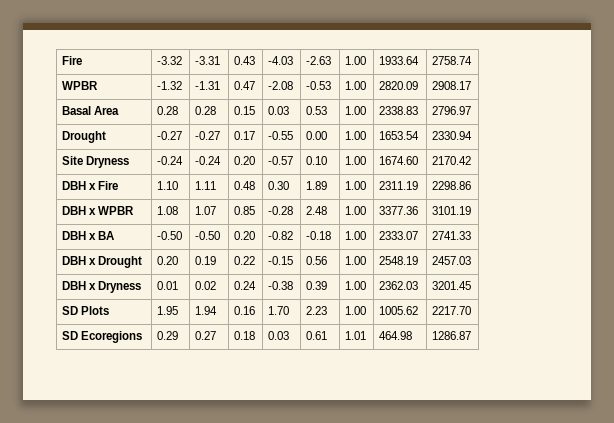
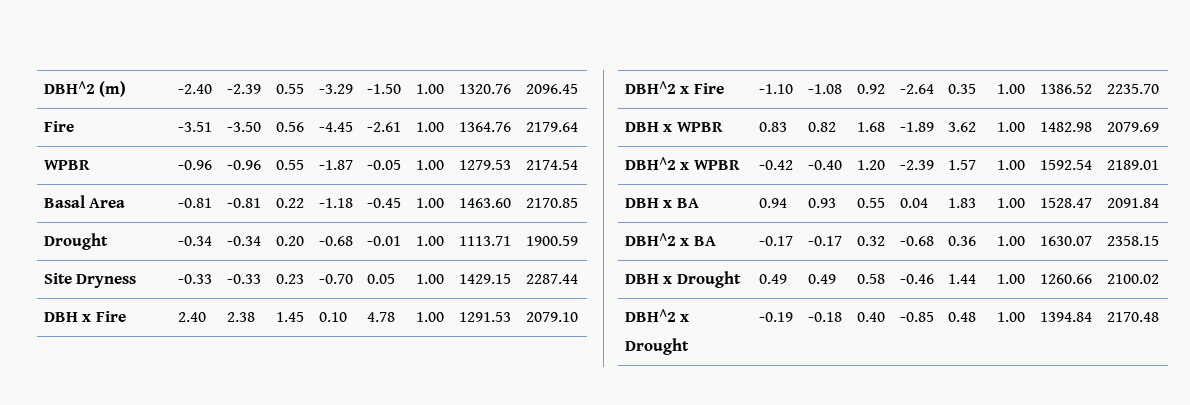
[62,56,83,65] [157,56,183,65] [195,56,221,65] [234,56,256,65] [268,56,294,65] [306,56,332,65] [345,56,367,65] [379,56,420,65] [432,56,473,65] [62,81,99,90] [157,81,183,90] [195,81,221,90] [234,81,256,90] [268,81,294,90] [306,81,332,90] [345,81,367,90] [379,81,419,90] [432,81,472,90] Fire | -3.32 | -3.31 | 0.43 | -4.03 | -2.63 | 1.00 | 1933.64 | 2758.74 // WPBR | -1.32 | -1.31 | 0.47 | -2.08 | -0.53 | 1.00 | 2820.09 | 2908.17 -> [43,81,127,97] [177,84,212,94] [226,84,261,94] [275,84,304,94] [318,84,353,94] [366,84,401,94] [415,84,444,94] [458,84,511,94] [525,84,578,94] [43,121,74,132] [177,122,212,132] [226,122,261,132] [275,122,304,132] [318,122,353,132] [366,122,401,132] [415,122,444,132] [458,122,511,132] [525,122,578,132] [43,160,90,170] [177,160,212,170] [226,160,261,170] [275,160,304,170] [318,160,353,170] [366,160,401,170] [415,160,444,170] [458,160,511,170] [525,160,578,170] DBH^2 (m) | -2.40 | -2.39 | 0.55 | -3.29 | -1.50 | 1.00 | 1320.76 | 2096.45 // Fire | -3.51 | -3.50 | 0.56 | -4.45 | -2.61 | 1.00 | 1364.76 | 2179.64 // WPBR | -0.96 | -0.96 | 0.55 | -1.87 | -0.05 | 1.00 | 1279.53 | 2174.54
[157,106,179,115] [195,106,217,115] [234,106,256,115] [268,106,290,115] [306,106,328,115] [345,106,367,115] [379,106,419,115] [432,106,472,115] [62,131,107,143] [157,131,183,140] [195,131,221,140] [234,131,256,140] [268,131,294,140] [306,131,328,140] [345,131,367,140] [379,131,420,140] [432,131,473,140] 0.28 | 0.28 | 0.15 | 0.03 | 0.53 | 1.00 | 2338.83 | 2796.97 // Drought | -0.27 | -0.27 | 0.17 | -0.55 | 0.00 | 1.00 | 1653.54 | 2330.94 -> [177,198,212,208] [226,198,261,208] [275,198,304,208] [318,198,353,208] [366,198,401,208] [415,198,444,208] [458,198,511,208] [525,198,578,208] [43,233,108,250] [177,236,212,246] [226,236,261,246] [275,236,304,246] [318,236,353,246] [366,236,401,246] [415,236,444,246] [458,236,511,246] [525,236,578,246] -0.81 | -0.81 | 0.22 | -1.18 | -0.45 | 1.00 | 1463.60 | 2170.85 // Drought | -0.34 | -0.34 | 0.20 | -0.68 | -0.01 | 1.00 | 1113.71 | 1900.59
[157,156,184,165] [195,156,222,165] [234,156,256,165] [268,156,294,165] [306,156,328,165] [345,156,367,165] [379,156,419,165] [432,156,472,165] -0.24 | -0.24 | 0.20 | -0.57 | 0.10 | 1.00 | 1674.60 | 2170.42 -> [177,274,212,284] [226,274,261,284] [275,274,304,284] [318,274,353,284] [366,274,395,284] [415,274,444,284] [458,274,511,284] [525,274,578,284] -0.33 | -0.33 | 0.23 | -0.70 | 0.05 | 1.00 | 1429.15 | 2287.44
[157,181,179,190] [195,181,217,190] [234,181,256,190] [268,181,290,190] [306,181,328,190] [345,181,367,190] [379,181,419,190] [432,181,472,190] [62,206,135,215] [157,206,179,215] [195,206,217,215] [234,206,256,215] [268,206,294,215] [306,206,328,215] [345,206,367,215] [379,206,419,215] [432,206,472,215] [62,231,115,240] [157,231,183,240] [195,231,221,240] [234,231,256,240] [268,231,294,240] [306,231,332,240] [345,231,367,240] [379,231,419,240] [432,231,472,240] [62,256,143,268] [157,256,179,265] [195,256,217,265] [234,256,256,265] [268,256,294,265] [306,256,328,265] [345,256,367,265] [379,256,419,265] [432,256,472,265] [62,281,142,293] [157,281,179,290] [195,281,217,290] [234,281,257,290] [268,281,294,290] [306,281,328,290] [345,281,367,290] [379,281,419,290] [432,281,472,290] [62,306,110,315] [157,306,179,315] [195,306,218,315] [234,306,256,315] [268,306,290,315] [306,306,328,315] [345,306,367,315] [379,306,419,315] [432,306,472,315] [62,331,143,343] [157,331,179,340] [195,331,217,340] [234,331,256,340] [268,331,290,340] [306,331,328,340] [345,331,367,340] [379,331,413,340] [432,331,472,340] 1.10 | 1.11 | 0.48 | 0.30 | 1.89 | 1.00 | 2311.19 | 2298.86 // DBH x WPBR | 1.08 | 1.07 | 0.85 | -0.28 | 2.48 | 1.00 | 3377.36 | 3101.19 // DBH x BA | -0.50 | -0.50 | 0.20 | -0.82 | -0.18 | 1.00 | 2333.07 | 2741.33 // DBH x Drought | 0.20 | 0.19 | 0.22 | -0.15 | 0.56 | 1.00 | 2548.19 | 2457.03 // DBH x Dryness | 0.01 | 0.02 | 0.24 | -0.38 | 0.39 | 1.00 | 2362.03 | 3201.45 // SD Plots | 1.95 | 1.94 | 0.16 | 1.70 | 2.23 | 1.00 | 1005.62 | 2217.70 // SD Ecoregions | 0.29 | 0.27 | 0.18 | 0.03 | 0.61 | 1.01 | 464.98 | 1286.87 -> [177,312,206,322] [226,312,255,322] [275,312,304,322] [318,312,347,322] [366,312,395,322] [415,312,444,322] [458,312,511,322] [525,312,578,322] [624,81,725,94] [758,84,793,94] [807,84,842,94] [856,84,885,94] [899,84,934,94] [947,84,976,94] [996,84,1025,94] [1039,84,1092,94] [1106,84,1159,94] [624,122,724,132] [758,122,787,132] [807,122,836,132] [856,122,885,132] [899,122,934,132] [947,122,976,132] [996,122,1025,132] [1039,122,1092,132] [1106,122,1159,132] [624,157,741,170] [758,160,793,170] [807,160,842,170] [856,160,885,170] [899,160,934,170] [947,160,976,170] [996,160,1025,170] [1039,160,1092,170] [1106,160,1159,170] [624,198,700,208] [758,198,787,208] [807,198,836,208] [856,198,885,208] [899,198,928,208] [947,198,976,208] [996,198,1025,208] [1039,198,1092,208] [1106,198,1159,208] [624,233,717,246] [758,236,793,246] [807,236,842,246] [856,236,885,246] [899,236,934,246] [947,236,976,246] [996,236,1025,246] [1039,236,1092,246] [1106,236,1159,246] [624,271,742,288] [758,274,787,284] [807,274,836,284] [856,274,885,284] [899,274,934,284] [947,274,976,284] [996,274,1025,284] [1039,274,1092,284] [1106,274,1159,284] [624,309,690,322] [624,338,689,355] [758,312,793,322] [807,312,842,322] [856,312,885,322] [899,312,934,322] [947,312,976,322] [996,312,1025,322] [1039,312,1092,322] [1106,312,1159,322] 2.40 | 2.38 | 1.45 | 0.10 | 4.78 | 1.00 | 1291.53 | 2079.10 // DBH^2 x Fire | -1.10 | -1.08 | 0.92 | -2.64 | 0.35 | 1.00 | 1386.52 | 2235.70 // DBH x WPBR | 0.83 | 0.82 | 1.68 | -1.89 | 3.62 | 1.00 | 1482.98 | 2079.69 // DBH^2 x WPBR | -0.42 | -0.40 | 1.20 | -2.39 | 1.57 | 1.00 | 1592.54 | 2189.01 // DBH x BA | 0.94 | 0.93 | 0.55 | 0.04 | 1.83 | 1.00 | 1528.47 | 2091.84 // DBH^2 x BA | -0.17 | -0.17 | 0.32 | -0.68 | 0.36 | 1.00 | 1630.07 | 2358.15 // DBH x Drought | 0.49 | 0.49 | 0.58 | -0.46 | 1.44 | 1.00 | 1260.66 | 2100.02 // DBH^2 x Drought | -0.19 | -0.18 | 0.40 | -0.85 | 0.48 | 1.00 | 1394.84 | 2170.48

